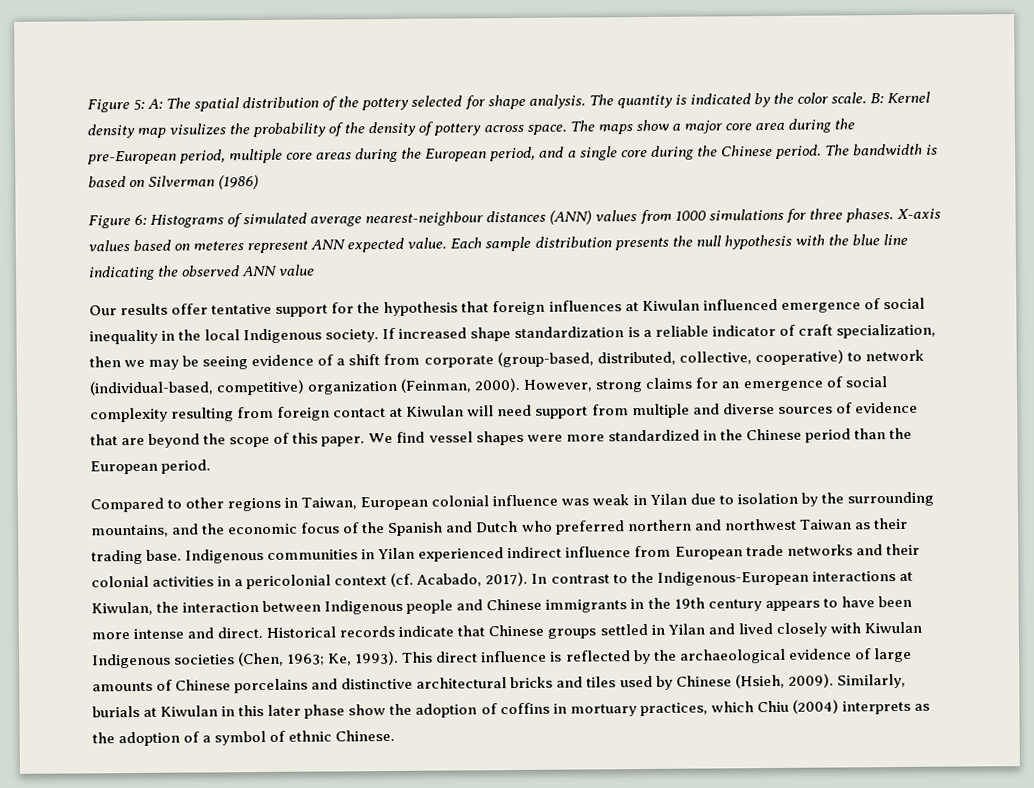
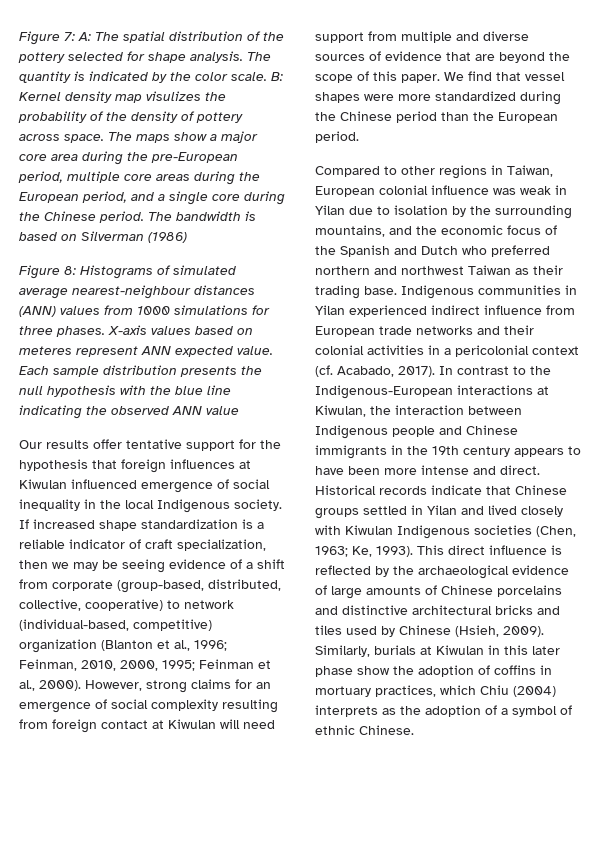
[87,98,146,113] Figure 5: -> [19,31,75,45] Figure 7:
[134,214,148,225] 6: -> [64,266,76,275] 8:
[400,378,472,393] (Feinman, -> [101,640,227,651] [19,659,271,671] [19,680,35,691] (Blanton et al., 1996; Feinman, 2010, 2000, 1995; Feinman et al.,
(426, 437) none -> [496,72,521,81] that
[702,430,717,441] in -> [520,91,561,105] during

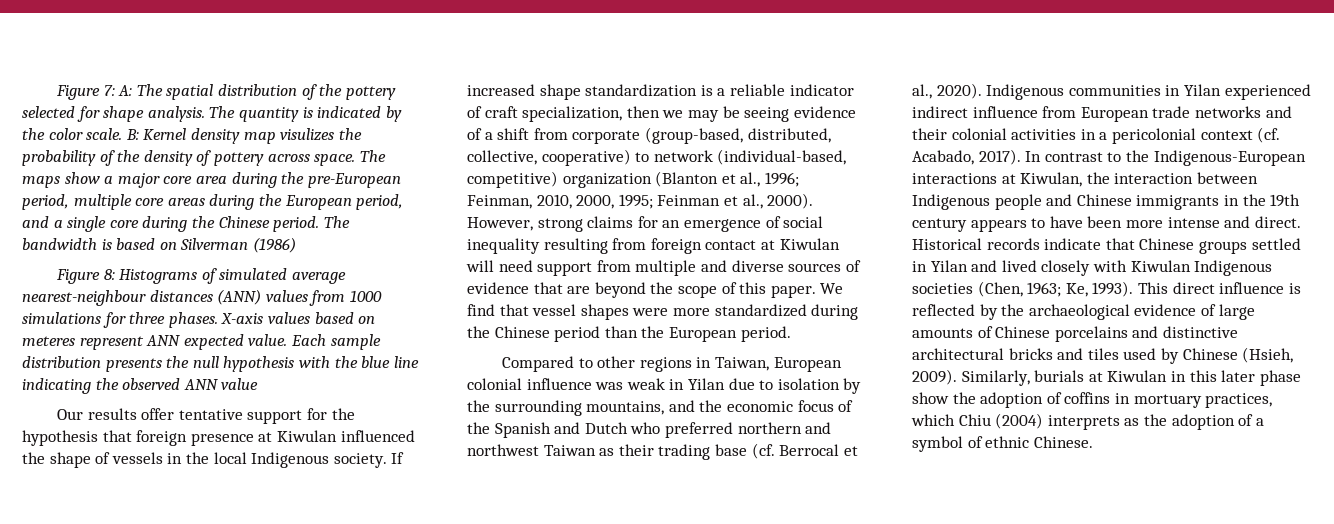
[170,459,235,469] influences -> [190,433,254,446] presence
[141,479,270,493] [19,499,80,511] emergence of social inequality -> [22,452,163,468] the shape of vessels
[151,699,218,711] complexity -> [467,238,540,254] inequality
[364,286,397,295] base. -> [714,443,858,459] [912,83,982,99] base (cf. Berrocal et al., 2020).

